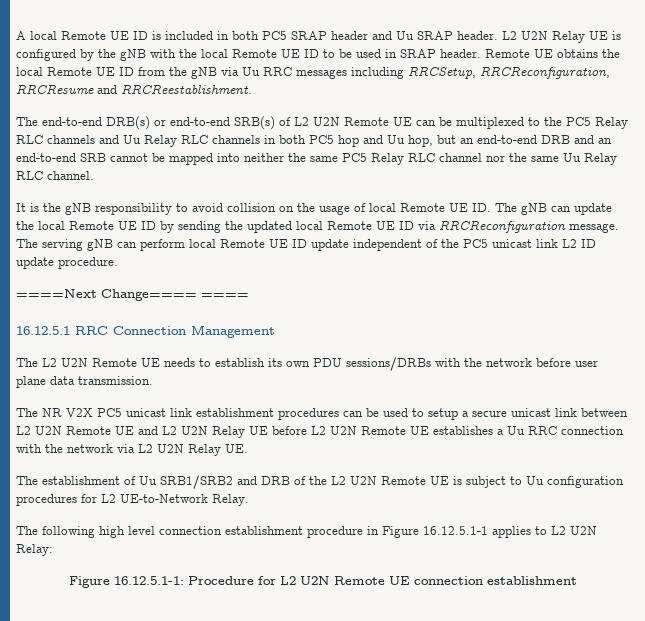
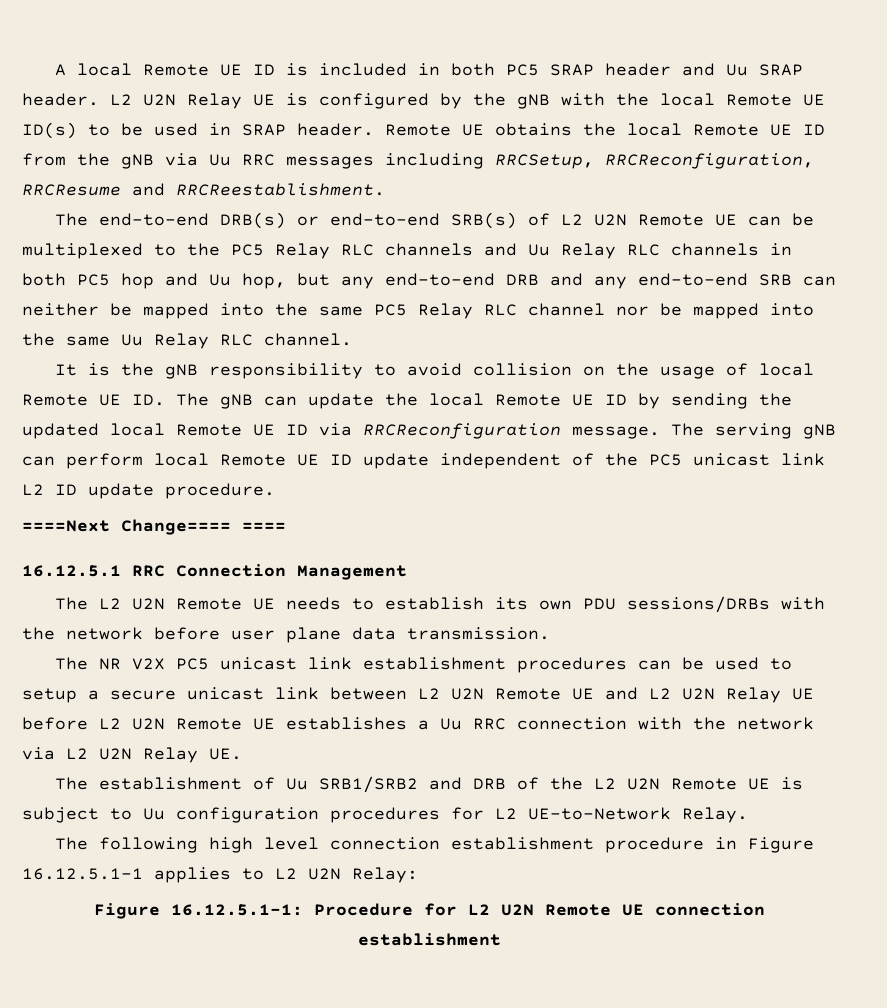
[304,49,319,58] ID -> [22,122,77,139] ID(s)
[460,138,474,144] an -> [341,276,374,289] any
[598,138,612,144] an -> [594,276,627,289] any
[110,153,284,165] cannot be mapped into neither -> [803,276,836,286] [22,303,264,319] can neither be mapped into
(505, 158) none -> [660,303,814,319] be mapped into

